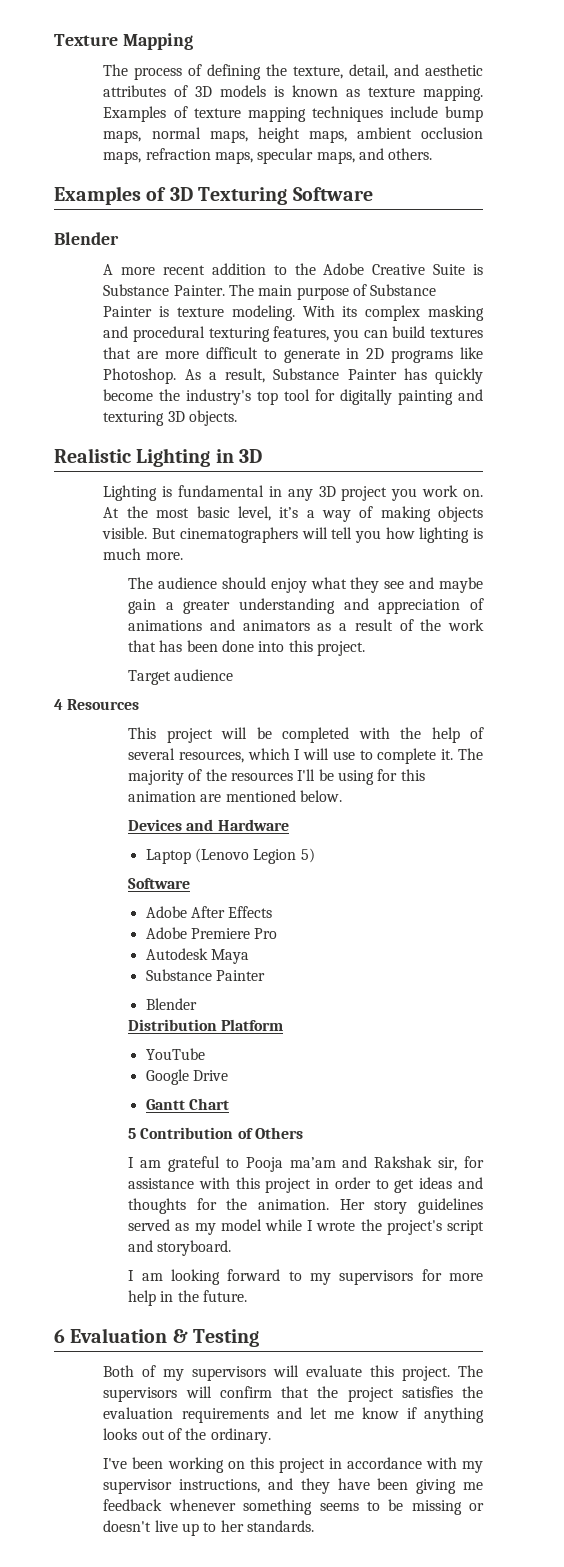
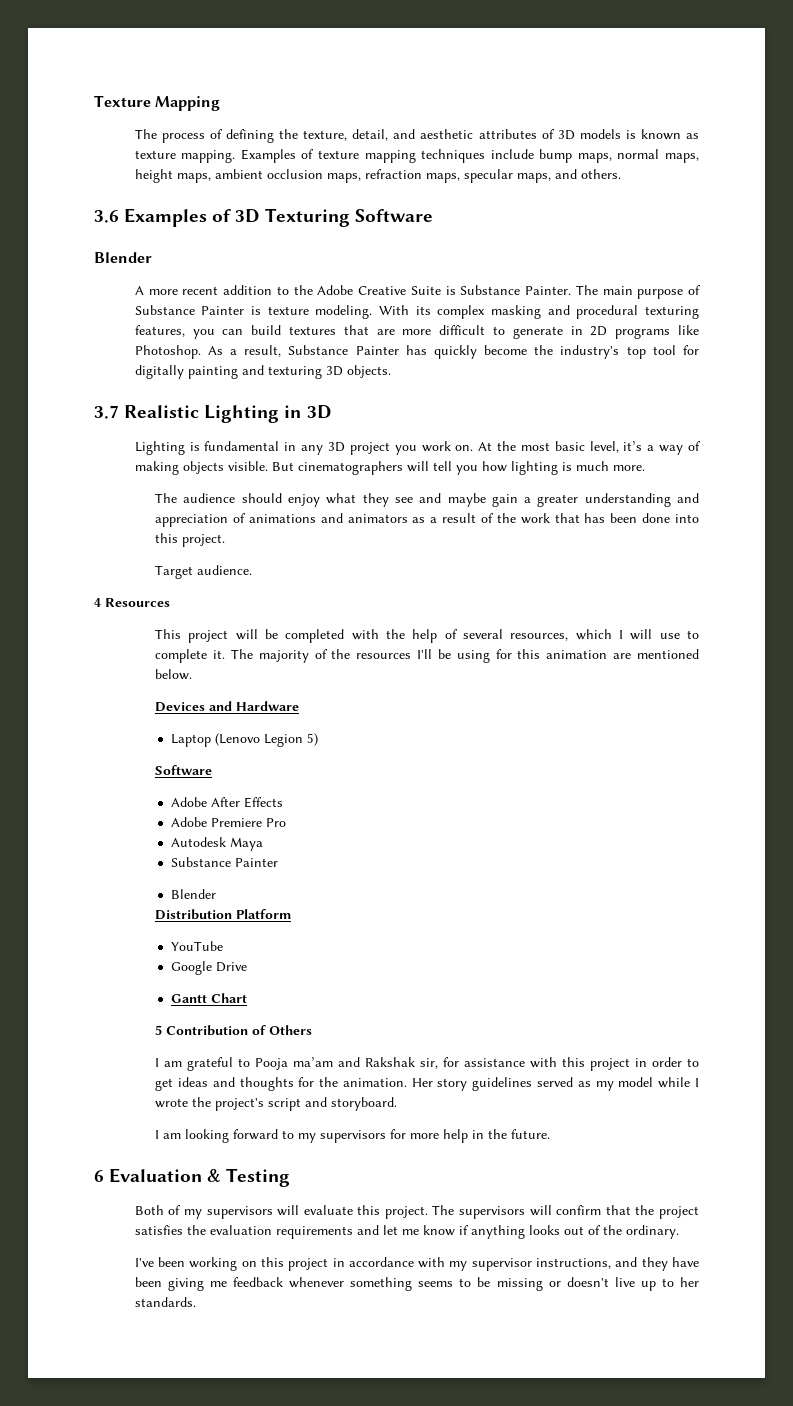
(433, 154) none -> [94,210,119,223] 3.6
(238, 418) none -> [94,405,119,419] 3.7
[174,669,234,681] audience -> [197,565,253,575] audience.

